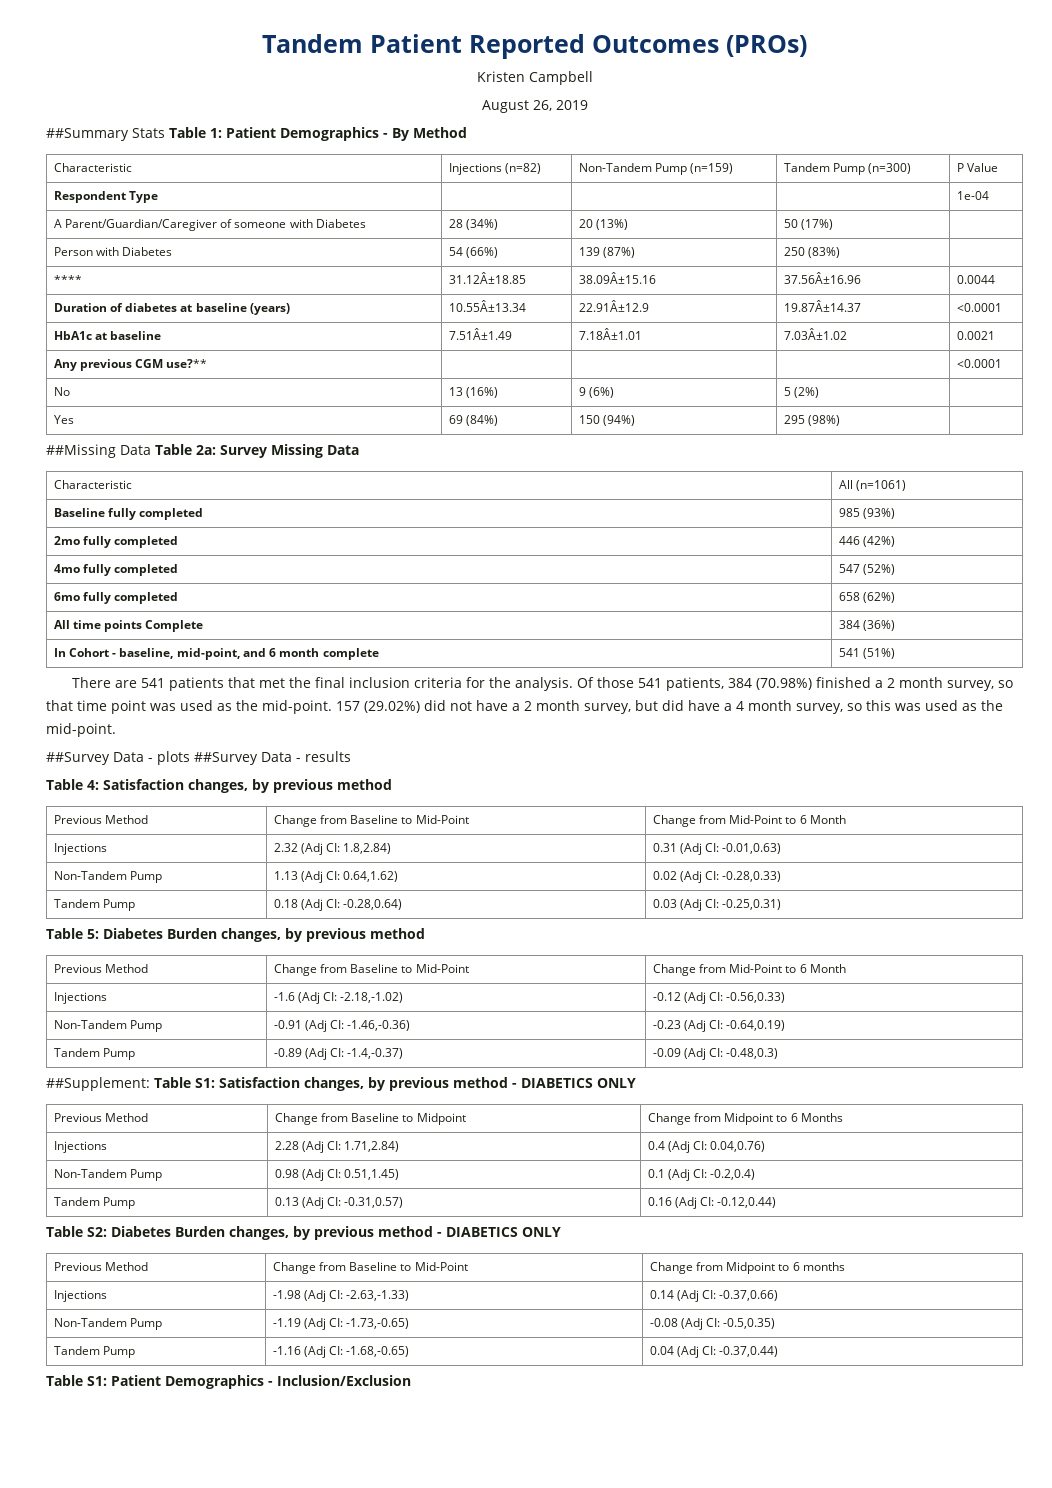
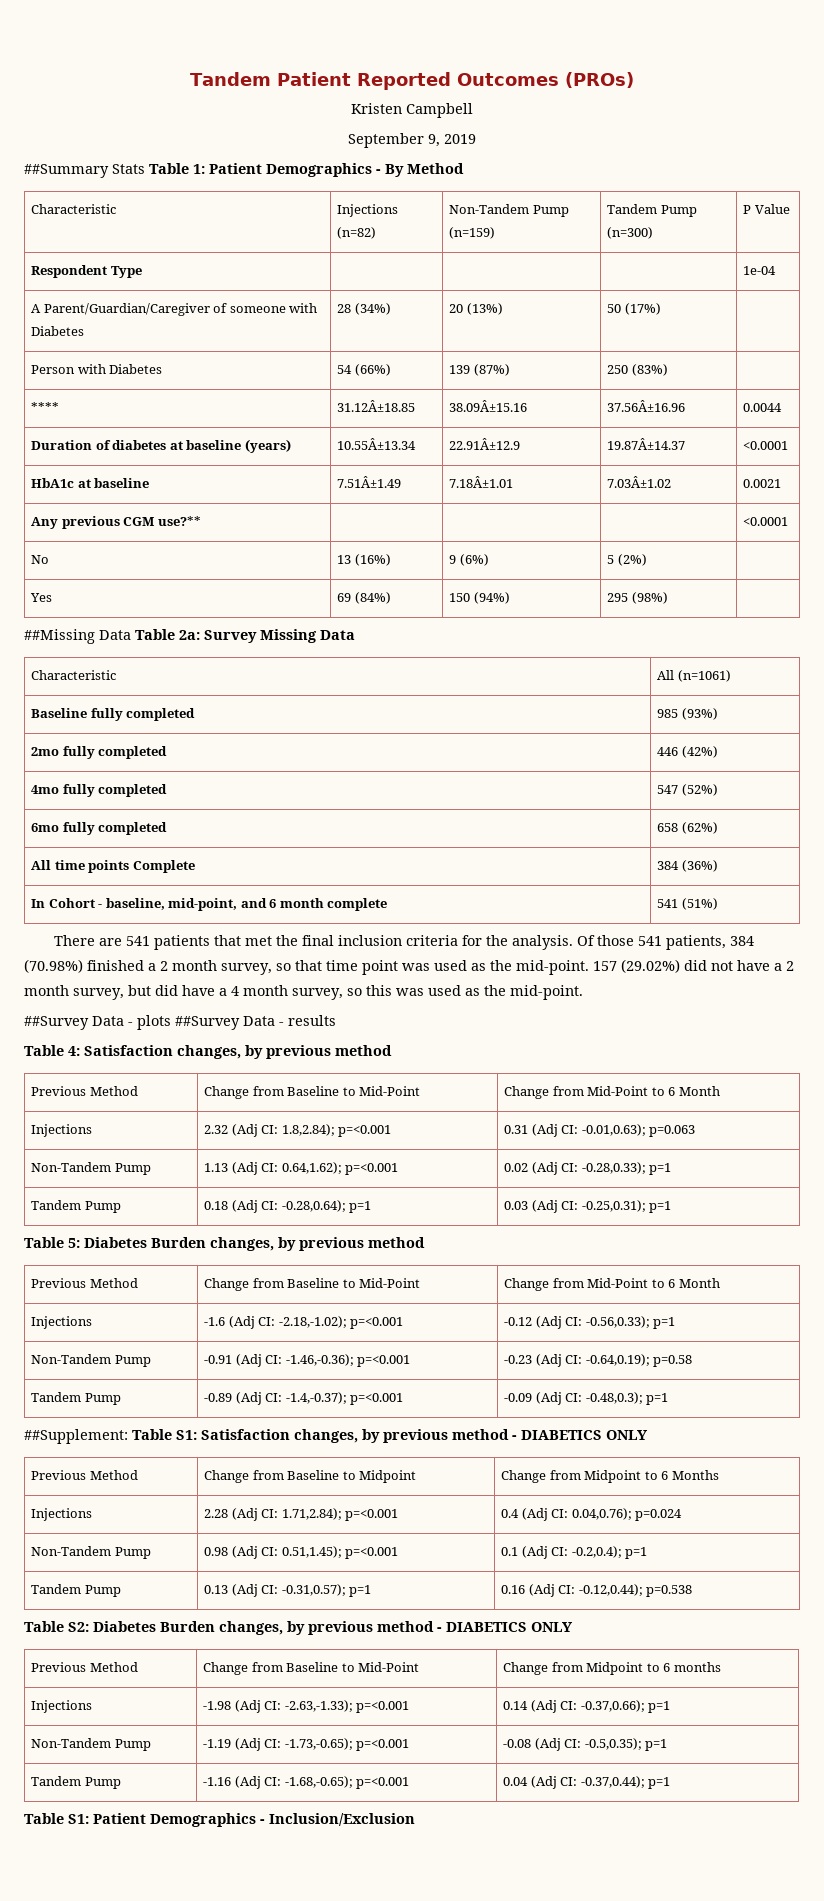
[481,100,552,113] August 26, -> [348,133,440,148] September 9,
[343,843,392,854] 1.8,2.84) -> [281,1124,392,1137] 1.8,2.84); p=<0.001
[722,843,782,854] -0.01,0.63) -> [581,1124,696,1137] -0.01,0.63); p=0.063
[343,871,399,882] 0.64,1.62) -> [281,1162,399,1175] 0.64,1.62); p=<0.001
[722,871,782,882] -0.28,0.33) -> [581,1162,672,1175] -0.28,0.33); p=1
[343,899,403,910] -0.28,0.64) -> [281,1200,372,1213] -0.28,0.64); p=1
[722,899,782,910] -0.25,0.31) -> [581,1200,672,1213] -0.25,0.31); p=1
[340,992,404,1003] -2.18,-1.02) -> [278,1316,404,1329] -2.18,-1.02); p=<0.001
[726,992,786,1003] -0.56,0.33) -> [585,1316,676,1329] -0.56,0.33); p=1
[347,1020,411,1031] -1.46,-0.36) -> [285,1354,411,1367] -1.46,-0.36); p=<0.001
[726,1020,786,1031] -0.64,0.19) -> [585,1354,693,1367] -0.64,0.19); p=0.58
[347,1048,404,1059] -1.4,-0.37) -> [285,1392,404,1405] -1.4,-0.37); p=<0.001
[726,1048,779,1059] -0.48,0.3) -> [585,1392,669,1405] -0.48,0.3); p=1
[344,1141,400,1152] 1.71,2.84) -> [281,1508,399,1521] 1.71,2.84); p=<0.001
[710,1141,766,1152] 0.04,0.76) -> [571,1508,683,1521] 0.04,0.76); p=0.024
[344,1169,400,1180] 0.51,1.45) -> [281,1546,399,1559] 0.51,1.45); p=<0.001
[710,1169,756,1180] -0.2,0.4) -> [571,1546,648,1559] -0.2,0.4); p=1
[344,1197,404,1208] -0.31,0.57) -> [281,1584,372,1597] -0.31,0.57); p=1
[717,1197,777,1208] -0.12,0.44) -> [578,1584,693,1597] -0.12,0.44); p=0.538
[346,1290,410,1301] -2.63,-1.33) -> [284,1700,410,1713] -2.63,-1.33); p=<0.001
[719,1290,779,1301] -0.37,0.66) -> [580,1700,671,1713] -0.37,0.66); p=1
[346,1318,410,1329] -1.73,-0.65) -> [284,1738,410,1751] -1.73,-0.65); p=<0.001
[723,1318,776,1329] -0.5,0.35) -> [584,1738,668,1751] -0.5,0.35); p=1
[346,1346,410,1357] -1.68,-0.65) -> [284,1776,410,1789] -1.68,-0.65); p=<0.001
[719,1346,779,1357] -0.37,0.44) -> [580,1776,671,1789] -0.37,0.44); p=1

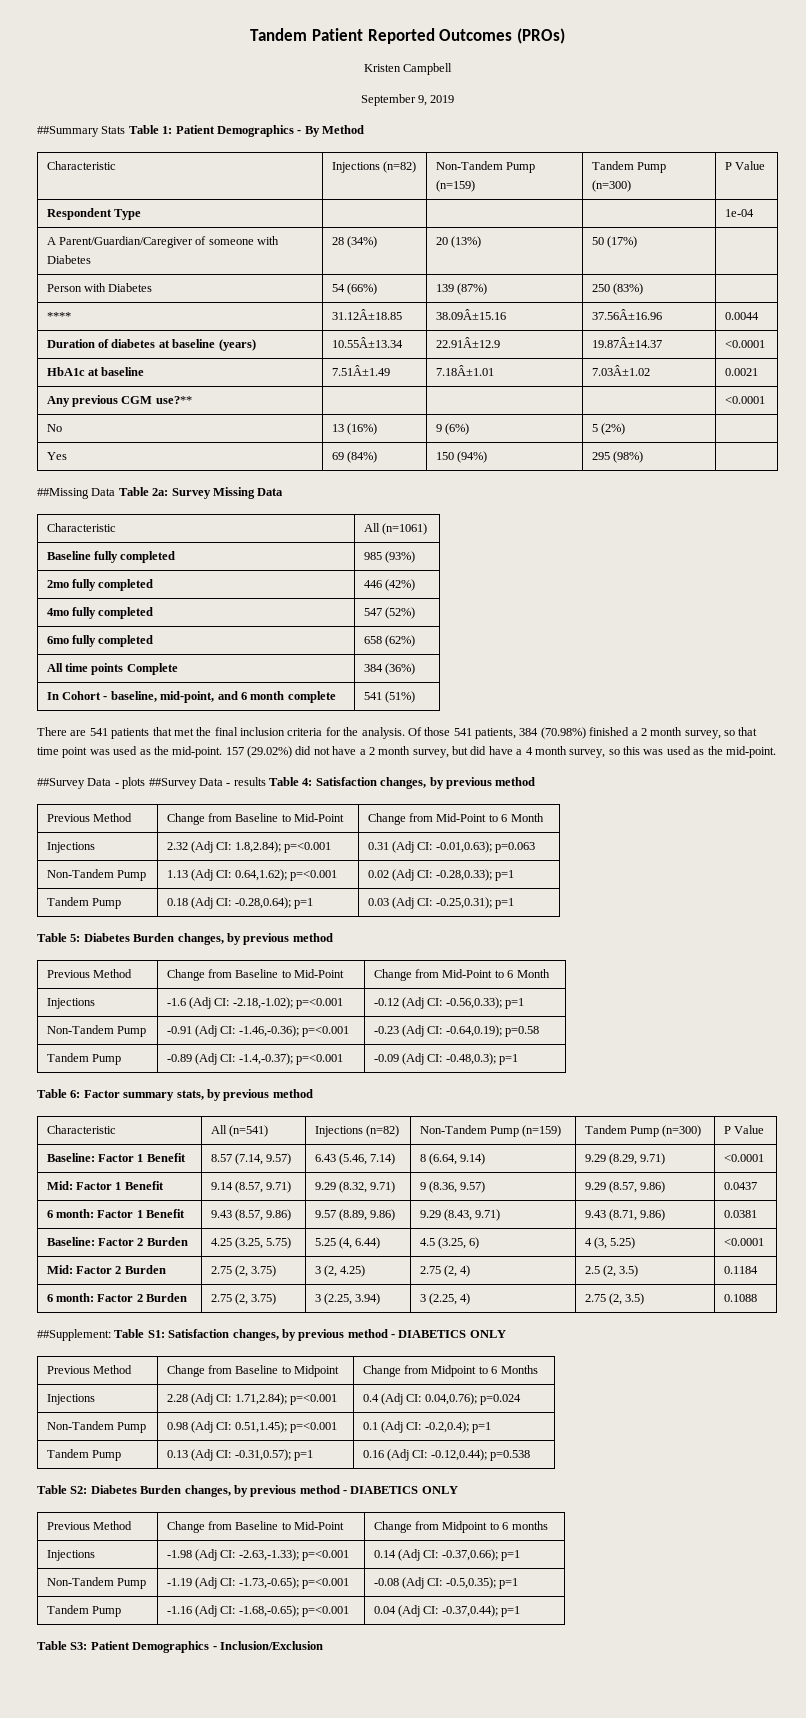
(336, 1020) // -> (266, 781) none
(669, 1399) none -> [37,1089,313,1101] [46,1125,116,1134] [210,1125,269,1137] [314,1125,400,1137] [419,1125,562,1137] [584,1125,702,1137] [723,1125,765,1134] [46,1153,186,1162] [210,1153,292,1165] [314,1153,396,1165] [419,1153,486,1165] [584,1153,666,1165] [723,1154,764,1162] [46,1181,164,1190] [210,1181,292,1193] [314,1181,396,1193] [419,1181,486,1193] [584,1181,666,1193] [723,1182,757,1190] [46,1209,186,1218] [210,1209,292,1221] [314,1209,396,1221] [419,1209,501,1221] [584,1209,666,1221] [723,1210,757,1218] [46,1237,188,1246] [210,1237,292,1249] [314,1237,381,1249] [419,1237,480,1249] [584,1237,636,1249] [723,1238,764,1246] [46,1265,166,1274] [210,1265,277,1277] [314,1265,366,1277] [419,1265,471,1277] [584,1265,639,1277] [723,1266,758,1274] [46,1293,188,1302] [210,1293,277,1305] [314,1293,381,1305] [419,1293,471,1305] [584,1293,645,1305] [723,1294,757,1302] // Table 6: Factor summary stats, by previous method // Characteristic | All (n=541) | Injections (n=82) | Non-Tandem Pump (n=159) | Tandem Pump (n=300) | P Value // Baseline: Factor 1 Benefit | 8.57 (7.14, 9.57) | 6.43 (5.46, 7.14) | 8 (6.64, 9.14) | 9.29 (8.29, 9.71) | <0.0001 // Mid: Factor 1 Benefit | 9.14 (8.57, 9.71) | 9.29 (8.32, 9.71) | 9 (8.36, 9.57) | 9.29 (8.57, 9.86) | 0.0437 // 6 month: Factor 1 Benefit | 9.43 (8.57, 9.86) | 9.57 (8.89, 9.86) | 9.29 (8.43, 9.71) | 9.43 (8.71, 9.86) | 0.0381 // Baseline: Factor 2 Burden | 4.25 (3.25, 5.75) | 5.25 (4, 6.44) | 4.5 (3.25, 6) | 4 (3, 5.25) | <0.0001 // Mid: Factor 2 Burden | 2.75 (2, 3.75) | 3 (2, 4.25) | 2.75 (2, 4) | 2.5 (2, 3.5) | 0.1184 // 6 month: Factor 2 Burden | 2.75 (2, 3.75) | 3 (2.25, 3.94) | 3 (2.25, 4) | 2.75 (2, 3.5) | 0.1088
[68,1814,89,1824] S1: -> [70,1642,88,1650] S3:

